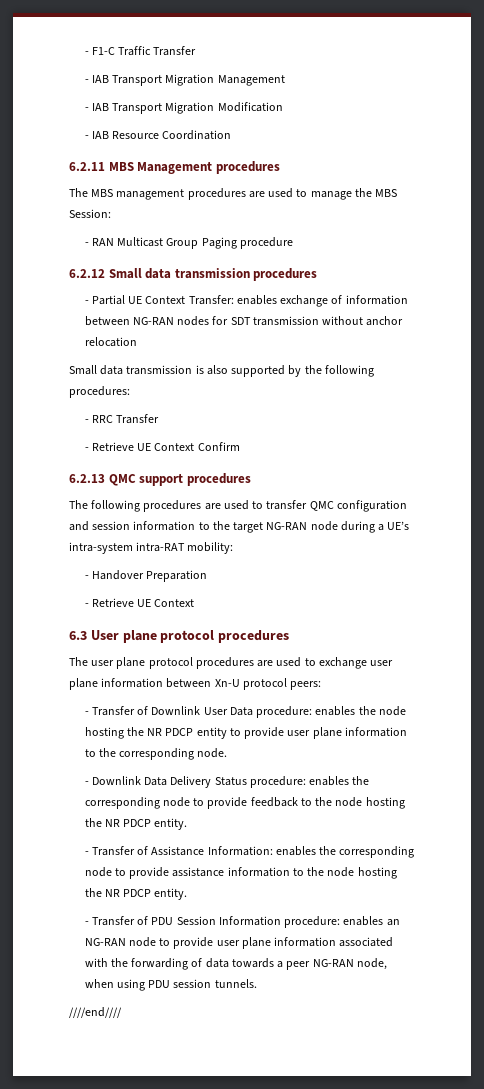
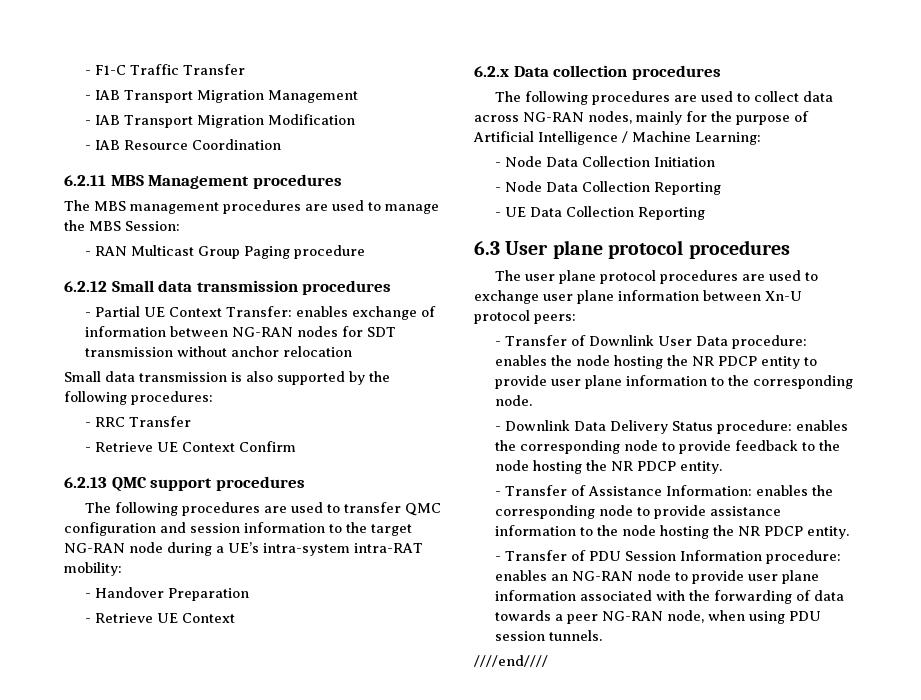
(195, 603) none -> [474,65,721,80] [494,91,833,105] [474,111,809,125] [473,131,761,145] [494,156,715,167] [494,181,721,195] [494,206,705,220] // 6.2.x Data collection procedures // The following procedures are used to collect data across NG-RAN nodes, mainly for the purpose of Artificial Intelligence / Machine Learning: // - Node Data Collection Initiation // - Node Data Collection Reporting // - UE Data Collection Reporting

